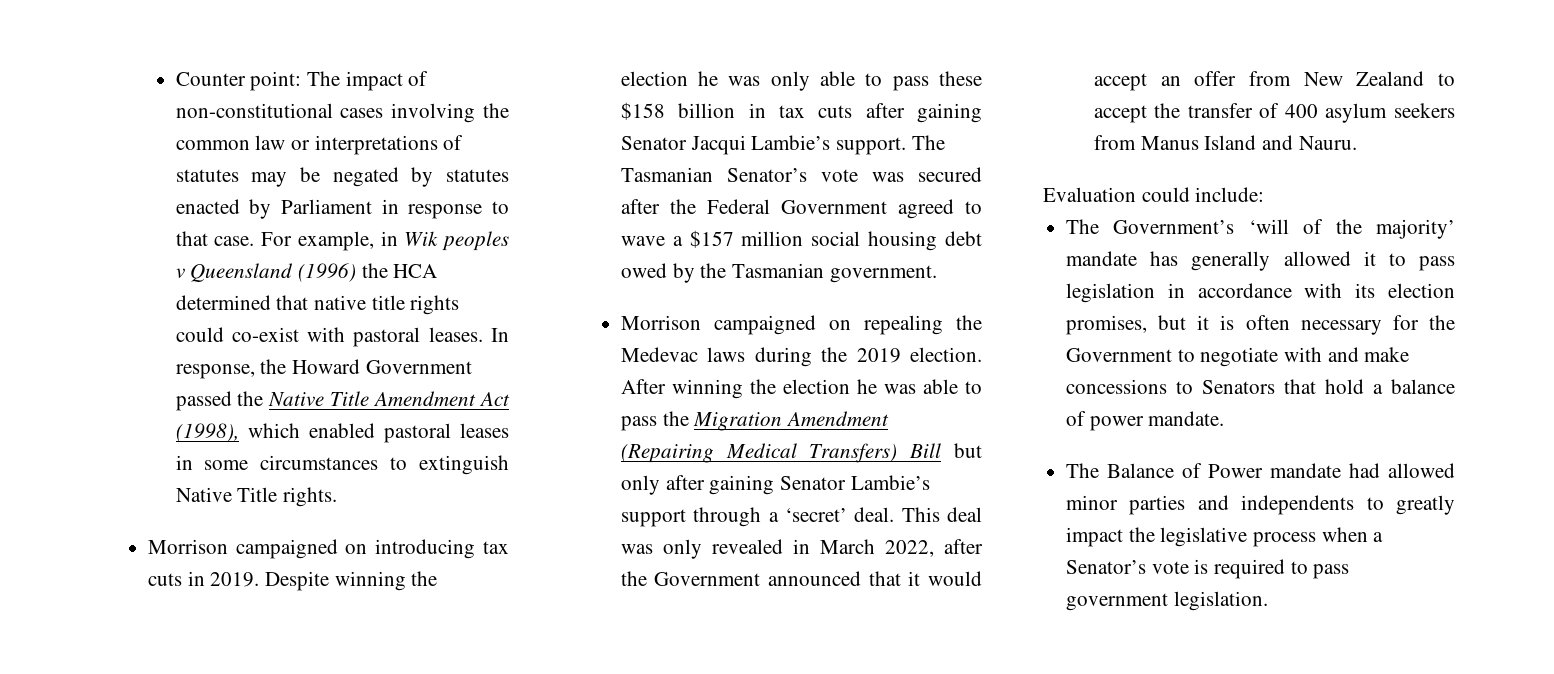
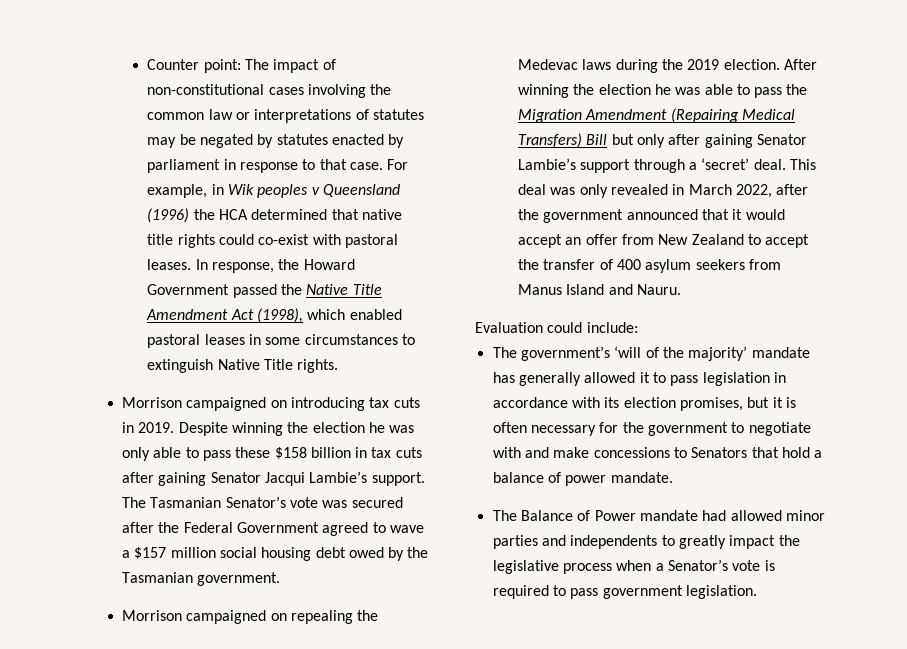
[280,199,372,214] Parliament -> [147,159,221,173] parliament
[654,572,761,586] Government -> [543,209,624,223] government
[1113,220,1235,234] Government’s -> [520,346,610,361] government’s
[1066,348,1173,362] Government -> [647,422,728,436] government

